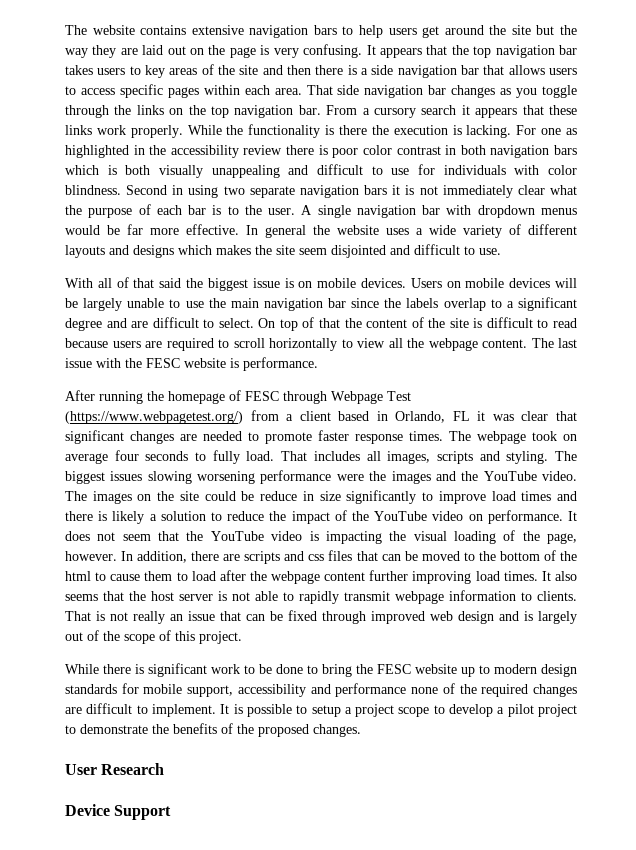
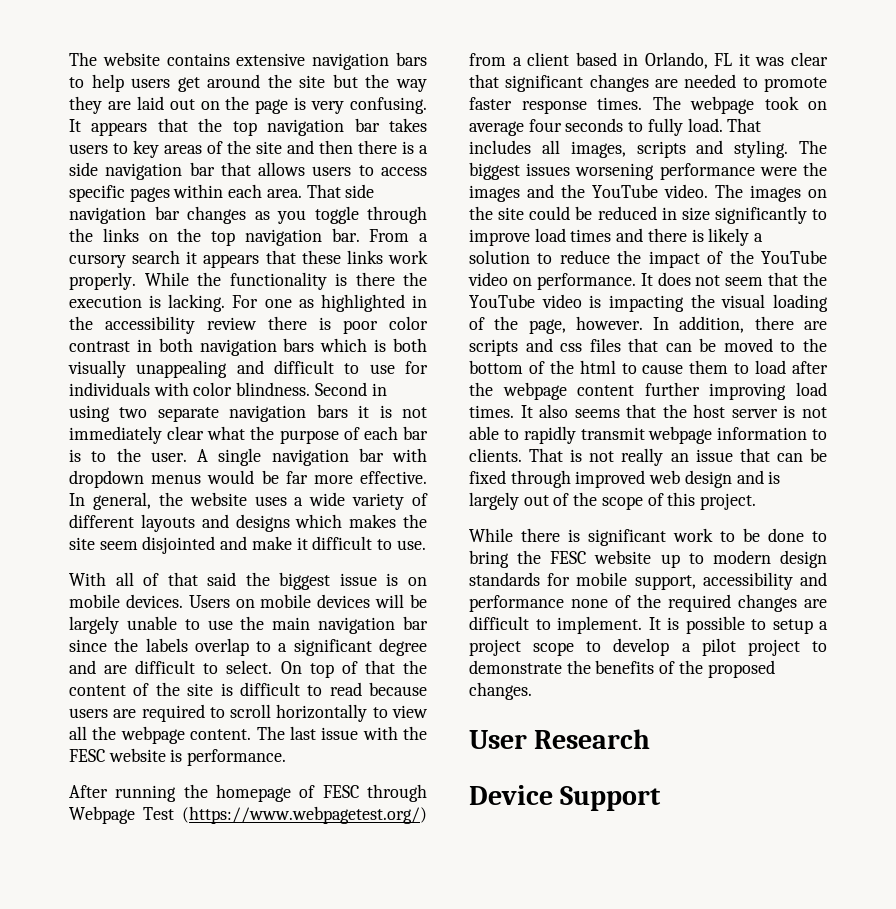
[265,225,306,238] general -> [92,492,151,510] general,
(410, 250) none -> [251,536,308,550] make it
[147,471,192,484] slowing -> (571, 169) none
[260,491,298,501] reduce -> [597,206,657,220] reduced

